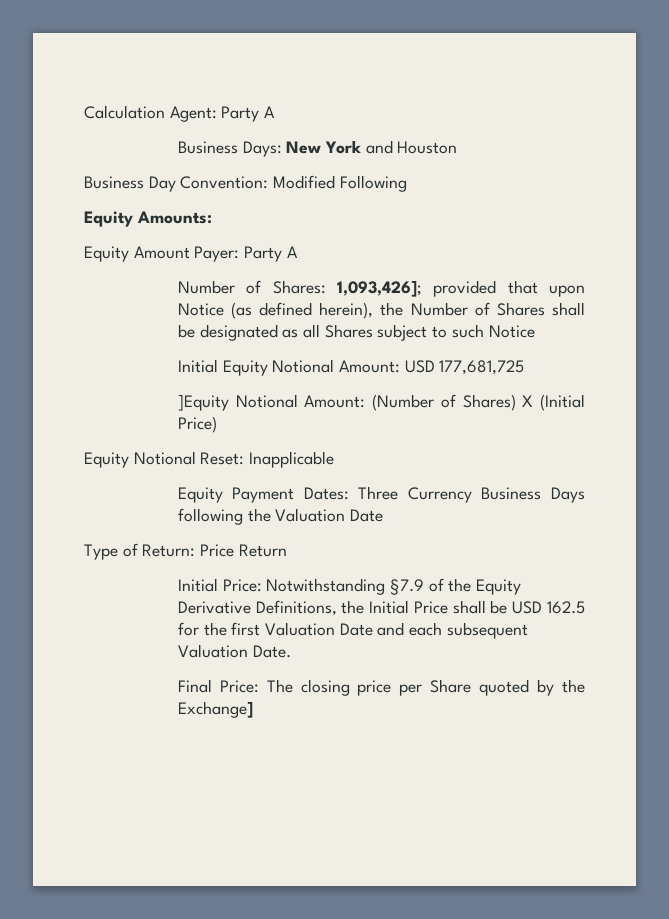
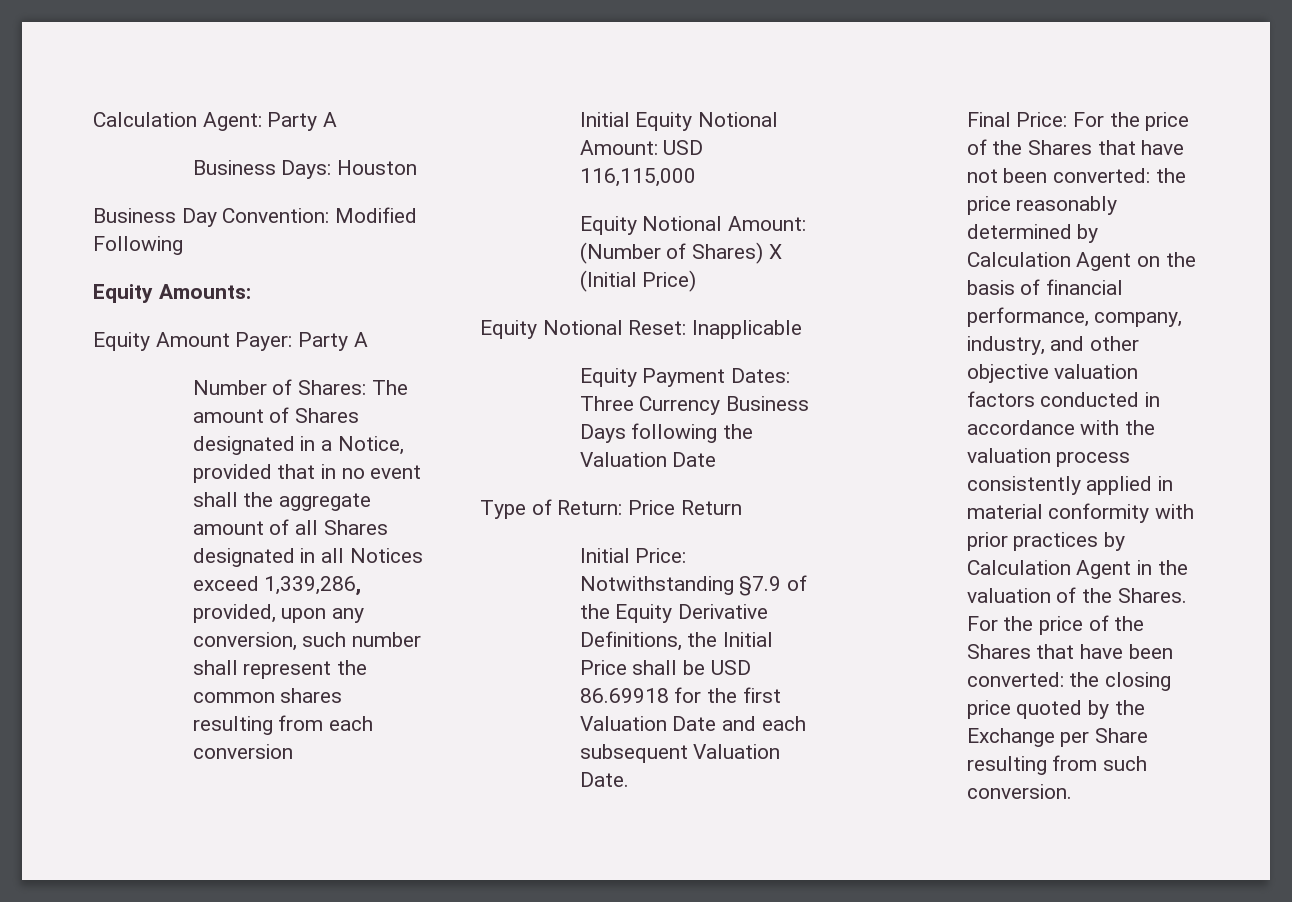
[286,140,393,154] New York and -> (332, 169) none
[336,280,585,297] [177,302,585,319] [177,324,535,341] 1,093,426]; provided that upon Notice (as defined herein), the Number of Shares shall be designated as all Shares subject to such Notice -> [371,380,408,395] [192,407,359,423] [192,436,404,455] [192,464,422,483] [192,492,371,511] [192,519,388,535] [192,548,423,567] [192,576,362,596] [192,604,364,623] [192,632,421,651] [192,660,367,679] [192,688,343,703] [192,715,373,735] [192,744,293,759] The amount of Shares designated in a Notice, provided that in no event shall the aggregate amount of all Shares designated in all Notices exceed 1,339,286, provided, upon any conversion, such number shall represent the common shares resulting from each conversion
[439,360,525,375] [177,394,229,411] 177,681,725 // ]Equity -> [579,168,696,187] [579,216,637,235] 116,115,000 // Equity
[547,601,585,614] 162.5 -> [579,688,669,703] 86.69918
[266,679,585,696] [177,701,253,718] The closing price per Share quoted by the Exchange] -> [1072,112,1190,131] [966,139,1185,155] [966,168,1186,183] [966,196,1118,215] [966,224,1099,243] [966,252,1196,271] [966,279,1123,295] [966,307,1183,327] [966,336,1139,355] [966,364,1139,383] [966,391,1160,407] [966,420,1155,435] [966,448,1131,467] [966,476,1173,495] [966,503,1194,523] [966,532,1125,551] [966,560,1188,579] [966,587,1187,603] [966,615,1145,635] [966,644,1173,659] [966,672,1171,691] [966,700,1145,719] [966,728,1148,747] [966,755,1147,775] [966,784,1072,799] For the price of the Shares that have not been converted: the price reasonably determined by Calculation Agent on the basis of financial performance, company, industry, and other objective valuation factors conducted in accordance with the valuation process consistently applied in material conformity with prior practices by Calculation Agent in the valuation of the Shares. For the price of the Shares that have been converted: the closing price quoted by the Exchange per Share resulting from such conversion.

